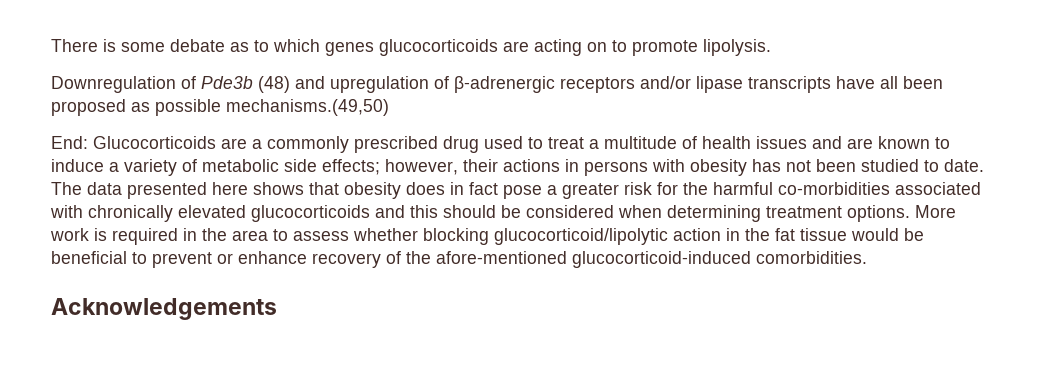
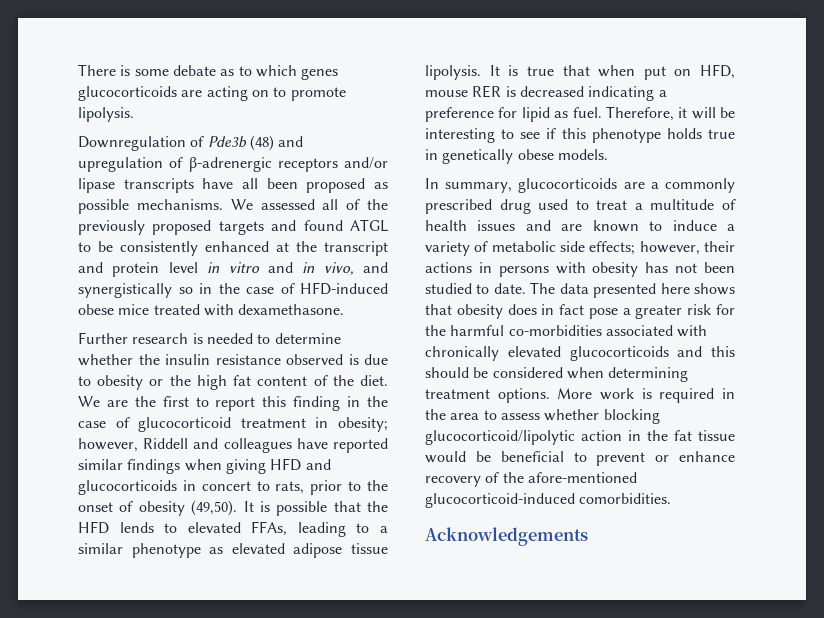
[226,99,389,116] [51,136,216,149] mechanisms.(49,50) // End: Glucocorticoids -> [136,199,388,210] [78,219,388,235] [78,241,388,256] [78,262,388,277] [78,282,388,298] [78,304,345,316] [78,332,341,344] [78,354,388,366] [78,375,389,390] [78,396,388,411] [78,417,388,432] [78,438,388,453] [78,458,331,474] [78,480,388,495] [78,500,388,516] [78,521,388,537] [78,543,388,558] [425,64,735,80] [425,85,667,101] [425,106,735,122] [425,128,735,143] [425,149,608,164] [425,178,618,193] mechanisms. We assessed all of the previously proposed targets and found ATGL to be consistently enhanced at the transcript and protein level in vitro and in vivo, and synergistically so in the case of HFD-induced obese mice treated with dexamethasone. // Further research is needed to determine whether the insulin resistance observed is due to obesity or the high fat content of the diet. We are the first to report this finding in the case of glucocorticoid treatment in obesity; however, Riddell and colleagues have reported similar findings when giving HFD and glucocorticoids in concert to rats, prior to the onset of obesity (49,50). It is possible that the HFD lends to elevated FFAs, leading to a similar phenotype as elevated adipose tissue lipolysis. It is true that when put on HFD, mouse RER is decreased indicating a preference for lipid as fuel. Therefore, it will be interesting to see if this phenotype holds true in genetically obese models. // In summary, glucocorticoids

